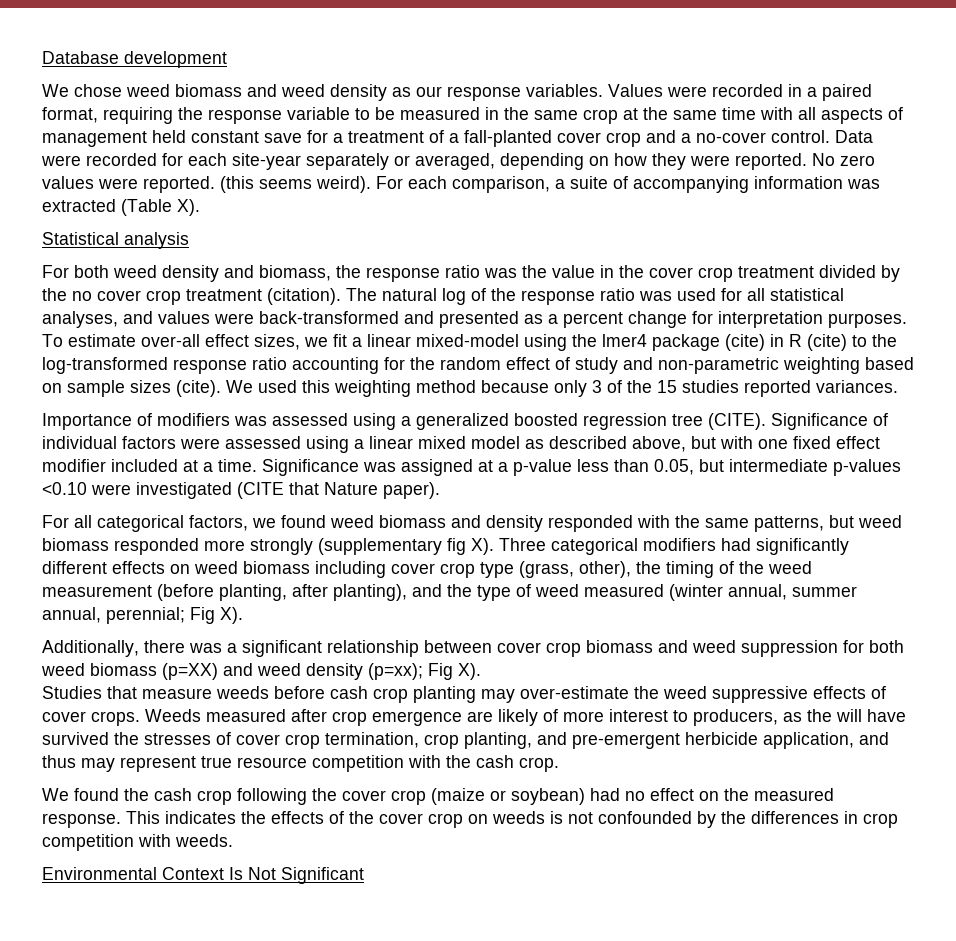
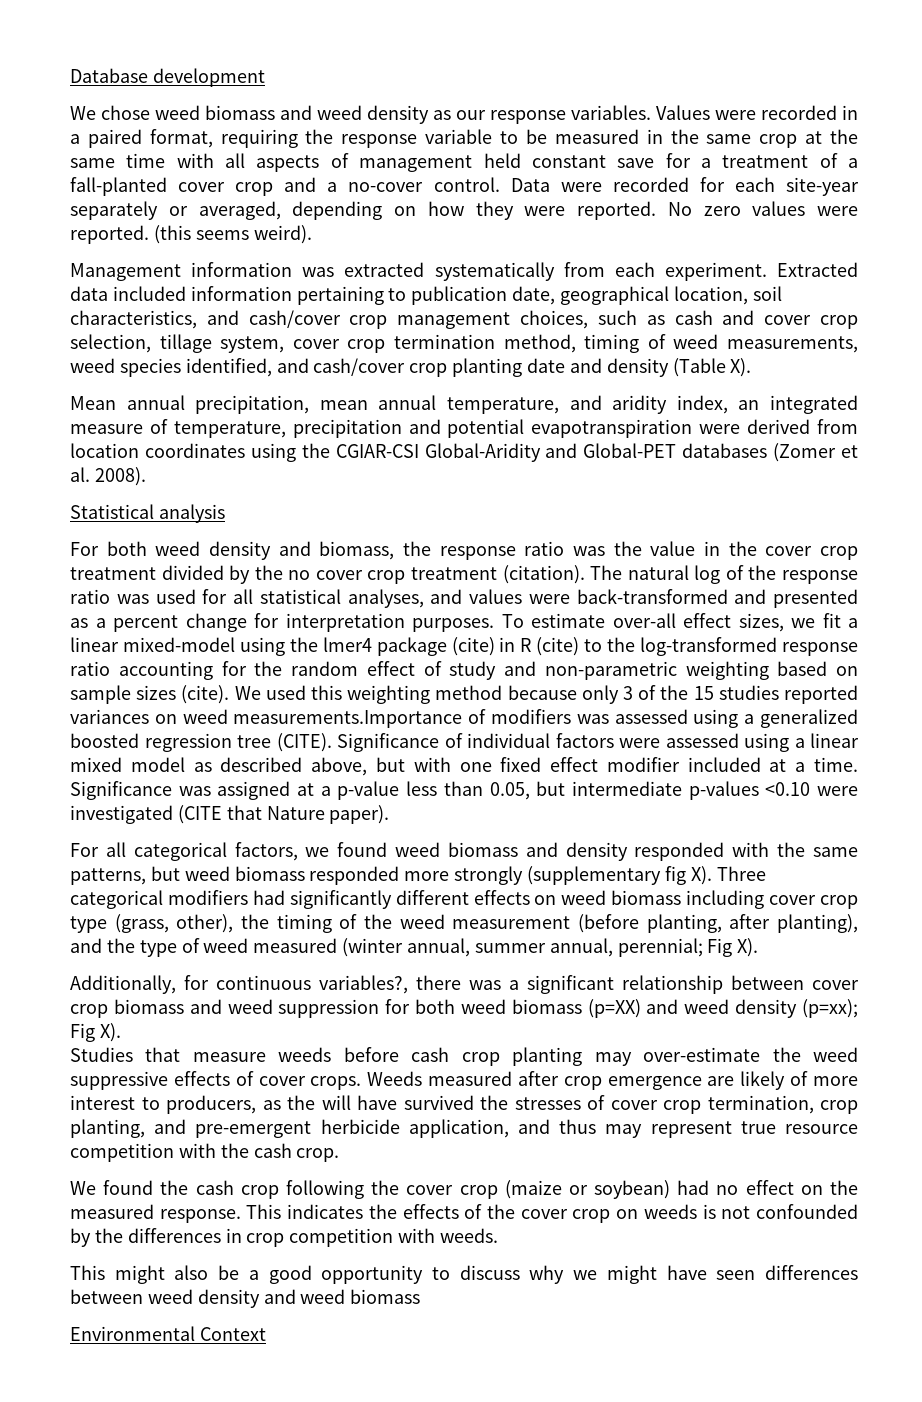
[376,176,880,193] [42,199,200,216] For each comparison, a suite of accompanying information was extracted (Table X). -> [70,262,858,281] [70,286,782,305] [70,310,859,329] [70,334,859,353] [70,358,752,377] [70,395,859,414] [70,419,859,438] [70,443,858,462] [70,467,146,486] // Management information was extracted systematically from each experiment. Extracted data included information pertaining to publication date, geographical location, soil characteristics, and cash/cover crop management choices, such as cash and cover crop selection, tillage system, cover crop termination method, timing of weed measurements, weed species identified, and cash/cover crop planting date and density (Table X). // Mean annual precipitation, mean annual temperature, and aridity index, an integrated measure of temperature, precipitation and potential evapotranspiration were derived from location coordinates using the CGIAR-CSI Global-Aridity and Global-PET databases (Zomer et al. 2008).
[816,380,898,393] [42,413,132,430] variances. // Importance -> [70,709,463,728] variances on weed measurements.Importance
(139, 648) none -> [184,975,408,994] for continuous variables?,
(233, 840) none -> [70,1265,858,1284] [70,1289,421,1308] // This might also be a good opportunity to discuss why we might have seen differences between weed density and weed biomass
[229,867,364,884] Is Not Significant -> (266, 1334) none

